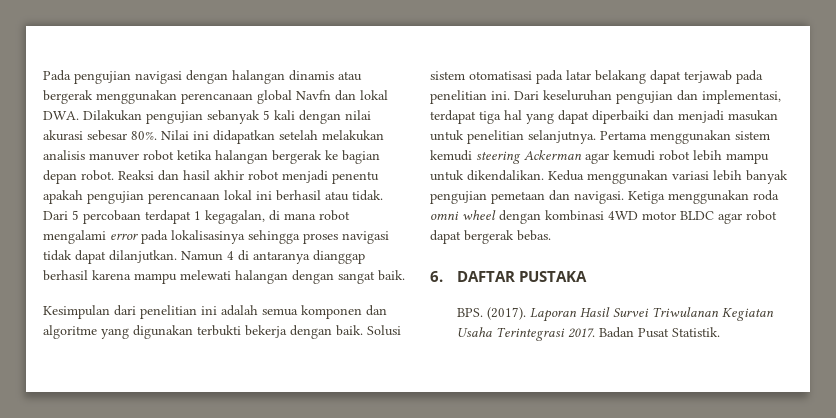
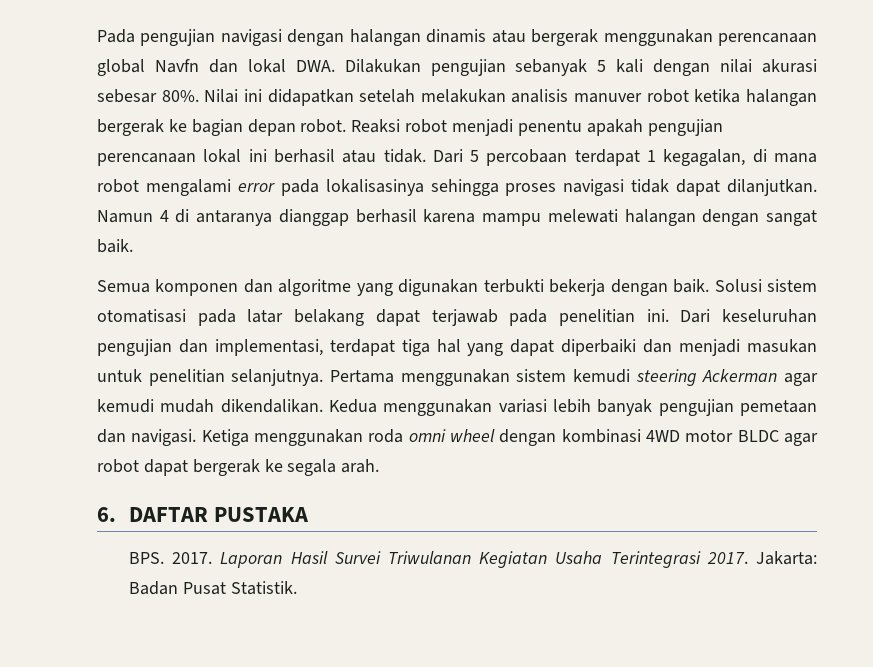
[158,170,244,181] dan hasil akhir -> (401, 126) none
[43,305,298,319] Kesimpulan dari penelitian ini adalah semua -> [97,280,150,293] Semua
[659,150,769,164] [430,170,464,181] robot lebih mampu untuk -> [160,399,215,413] mudah
[517,230,551,241] bebas. -> [264,459,380,476] ke segala arah.
[487,307,527,320] (2017). -> [172,552,213,564] 2017.
(596, 333) none -> [755,551,817,565] Jakarta:

